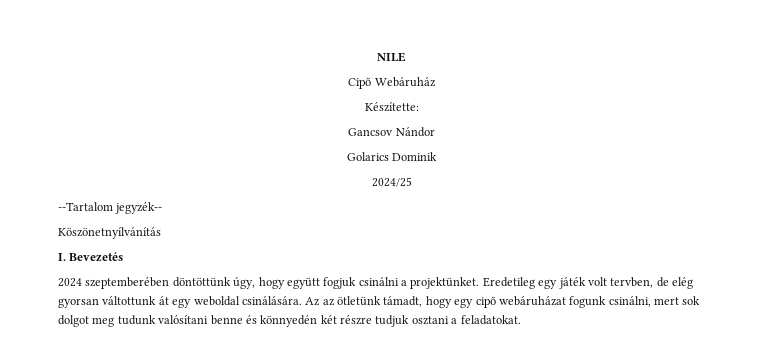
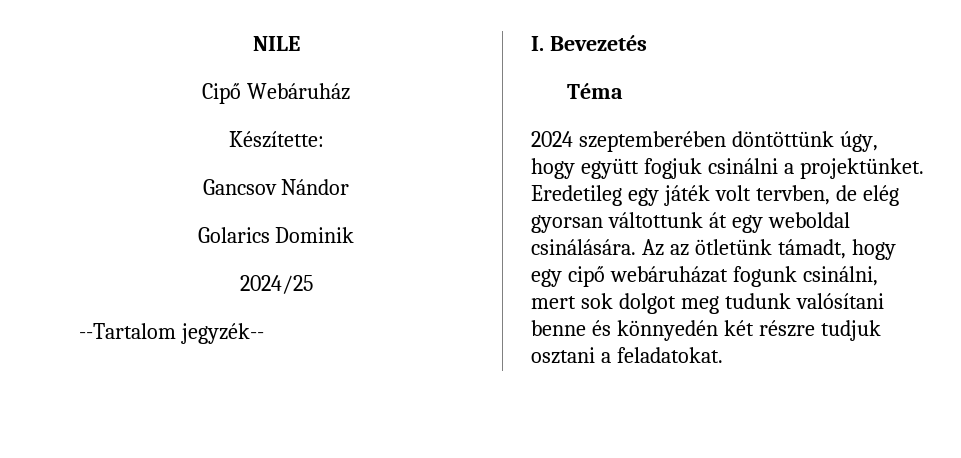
[58,227,161,239] // Köszönetnyílvánítás -> (264, 333) none
(124, 257) none -> [567,83,624,99] // Téma

